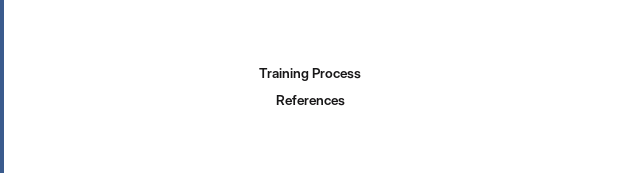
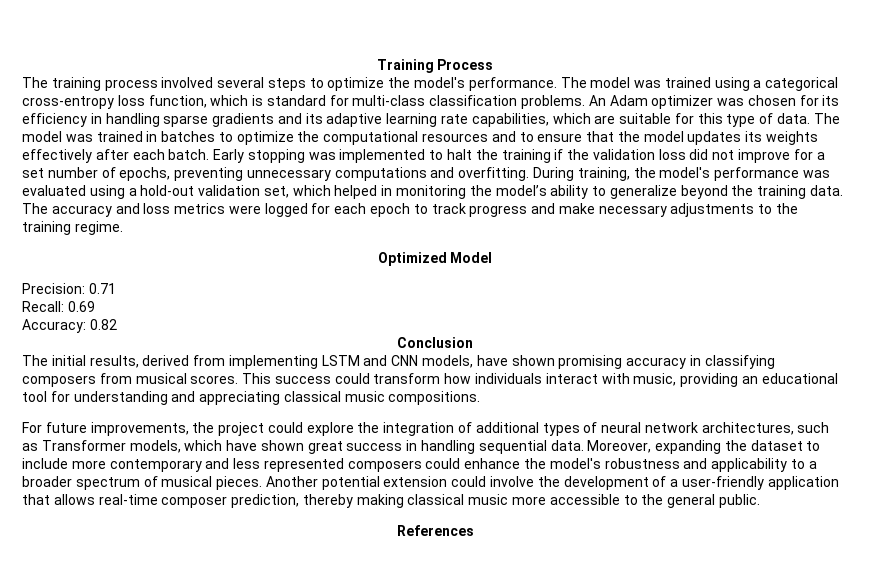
(362, 73) none -> [22,77,839,91] [22,95,840,109] [22,113,840,127] [22,131,819,145] [22,149,825,163] [22,167,830,181] [22,185,844,199] [22,203,799,217] [22,221,123,235] [377,252,493,266] [22,283,116,294] [22,301,95,312] [22,319,117,333] [397,337,473,348] [22,355,775,369] [22,373,838,387] [22,391,481,405] [22,422,830,436] [22,440,821,454] [22,458,817,472] [22,476,839,490] [22,494,760,508] // The training process involved several steps to optimize the model's performance. The model was trained using a categorical cross-entropy loss function, which is standard for multi-class classification problems. An Adam optimizer was chosen for its efficiency in handling sparse gradients and its adaptive learning rate capabilities, which are suitable for this type of data. The model was trained in batches to optimize the computational resources and to ensure that the model updates its weights effectively after each batch. Early stopping was implemented to halt the training if the validation loss did not improve for a set number of epochs, preventing unnecessary computations and overfitting. During training, the model's performance was evaluated using a hold-out validation set, which helped in monitoring the model’s ability to generalize beyond the training data. The accuracy and loss metrics were logged for each epoch to track progress and make necessary adjustments to the training regime. // Optimized Model // Precision: 0.71 // Recall: 0.69 // Accuracy: 0.82 // Conclusion // The initial results, derived from implementing LSTM and CNN models, have shown promising accuracy in classifying composers from musical scores. This success could transform how individuals interact with music, providing an educational tool for understanding and appreciating classical music compositions. // For future improvements, the project could explore the integration of additional types of neural network architectures, such as Transformer models, which have shown great success in handling sequential data. Moreover, expanding the dataset to include more contemporary and less represented composers could enhance the model's robustness and applicability to a broader spectrum of musical pieces. Another potential extension could involve the development of a user-friendly application that allows real-time composer prediction, thereby making classical music more accessible to the general public.

